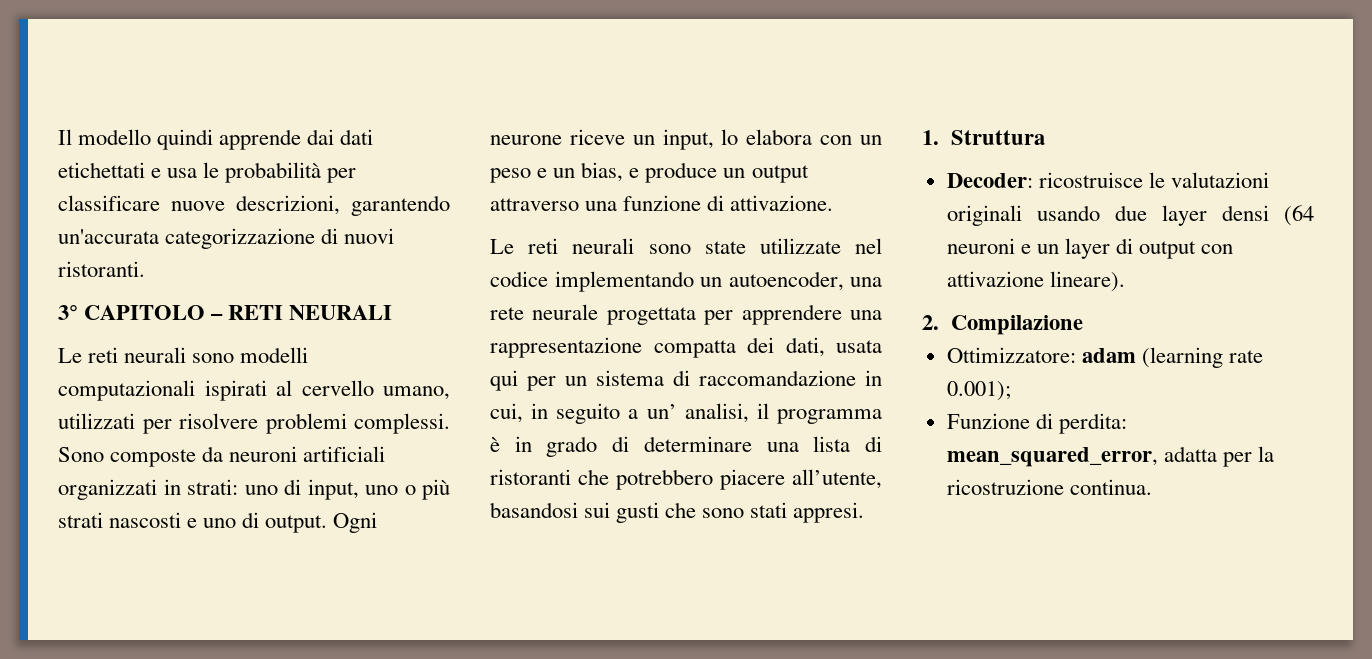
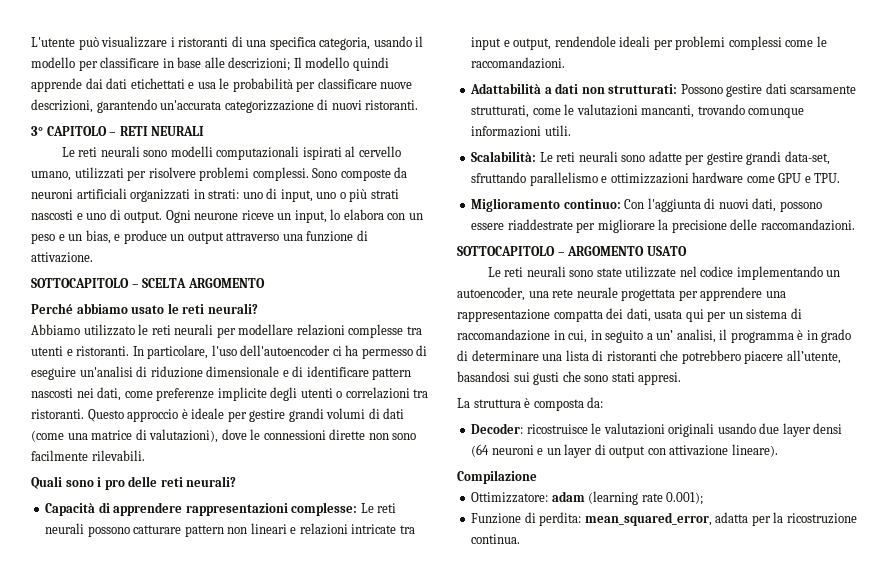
(58, 137) none -> [31,36,424,50] [31,57,291,71] L'utente può visualizzare i ristoranti di una specifica categoria, usando il modello per classificare in base alle descrizioni;
(834, 203) none -> [31,278,265,288] [31,303,258,314] [31,324,422,338] [31,345,428,359] [31,366,412,380] [31,387,429,401] [31,408,405,422] [31,429,417,443] [31,450,145,461] [31,476,237,490] [45,502,397,516] [45,523,415,537] [471,36,827,50] [471,57,566,69] [470,83,857,97] [471,104,805,118] [471,125,571,137] [471,151,830,165] [471,172,841,186] [471,198,822,212] [471,219,855,233] [457,246,687,256] // SOTTOCAPITOLO – SCELTA ARGOMENTO // Perché abbiamo usato le reti neurali? // Abbiamo utilizzato le reti neurali per modellare relazioni complesse tra utenti e ristoranti. In particolare, l'uso dell'autoencoder ci ha permesso di eseguire un'analisi di riduzione dimensionale e di identificare pattern nascosti nei dati, come preferenze implicite degli utenti o correlazioni tra ristoranti. Questo approccio è ideale per gestire grandi volumi di dati (come una matrice di valutazioni), dove le connessioni dirette non sono facilmente rilevabili. // Quali sono i pro delle reti neurali? // Capacità di apprendere rappresentazioni complesse: Le reti neurali possono catturare pattern non lineari e relazioni intricate tra input e output, rendendole ideali per problemi complessi come le raccomandazioni. // Adattabilità a dati non strutturati: Possono gestire dati scarsamente strutturati, come le valutazioni mancanti, trovando comunque informazioni utili. // Scalabilità: Le reti neurali sono adatte per gestire grandi data-set, sfruttando parallelismo e ottimizzazioni hardware come GPU e TPU. // Miglioramento continuo: Con l'aggiunta di nuovi dati, possono essere riaddestrate per migliorare la precisione delle raccomandazioni. // SOTTOCAPITOLO – ARGOMENTO USATO
[922,130,1045,145] 1. Struttura -> [457,397,604,411] La struttura è composta da:
[922,315,939,330] 2. -> (778, 450) none

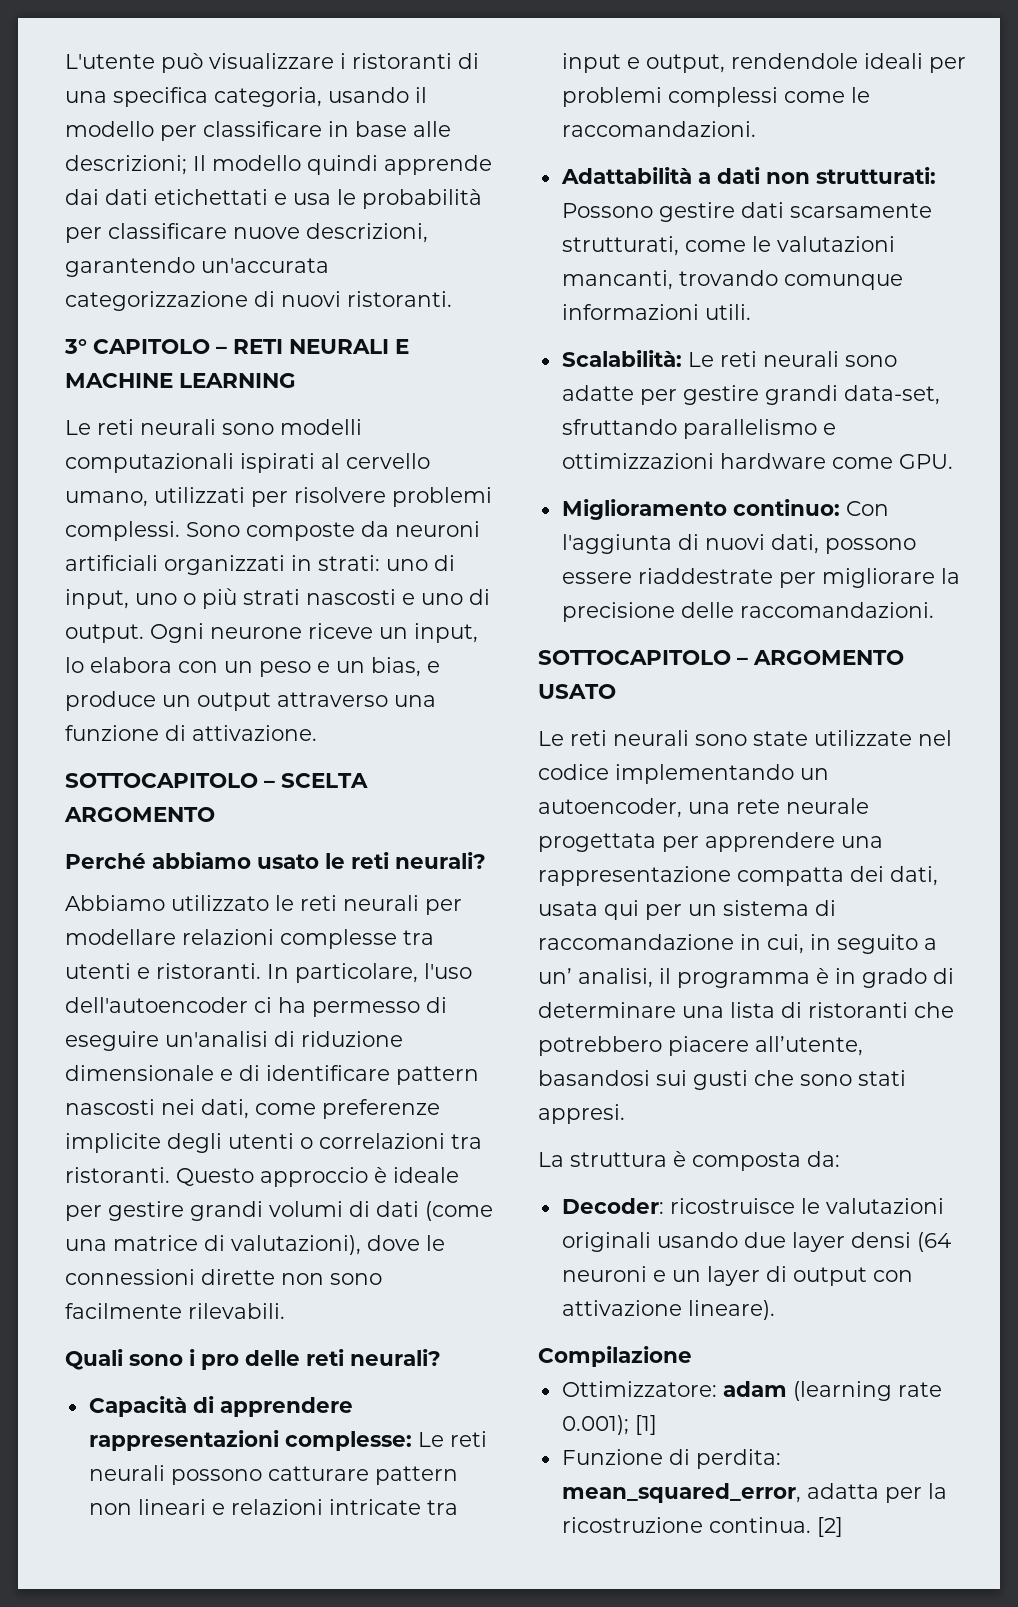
(205, 131) none -> [395,339,409,354] [65,373,296,388] E MACHINE LEARNING
[778,173,841,183] GPU e TPU. -> [898,454,953,469] GPU.
(704, 498) none -> [634,1415,657,1435] [1]
(521, 539) none -> [816,1517,843,1537] [2]

